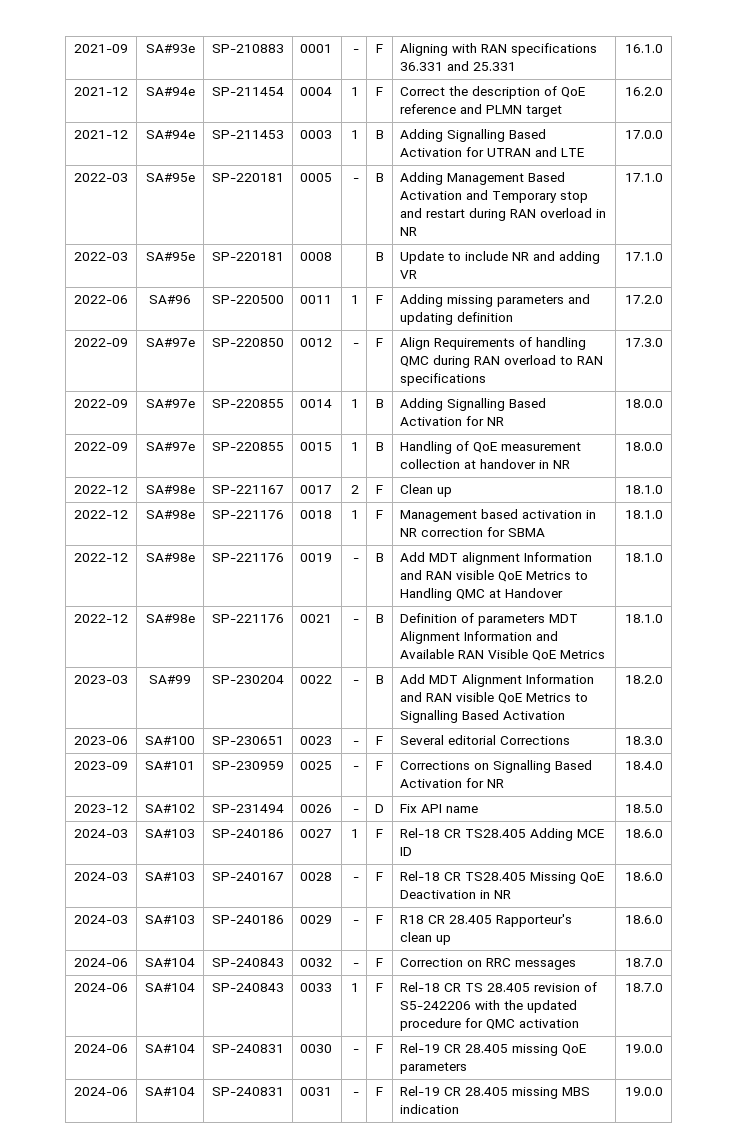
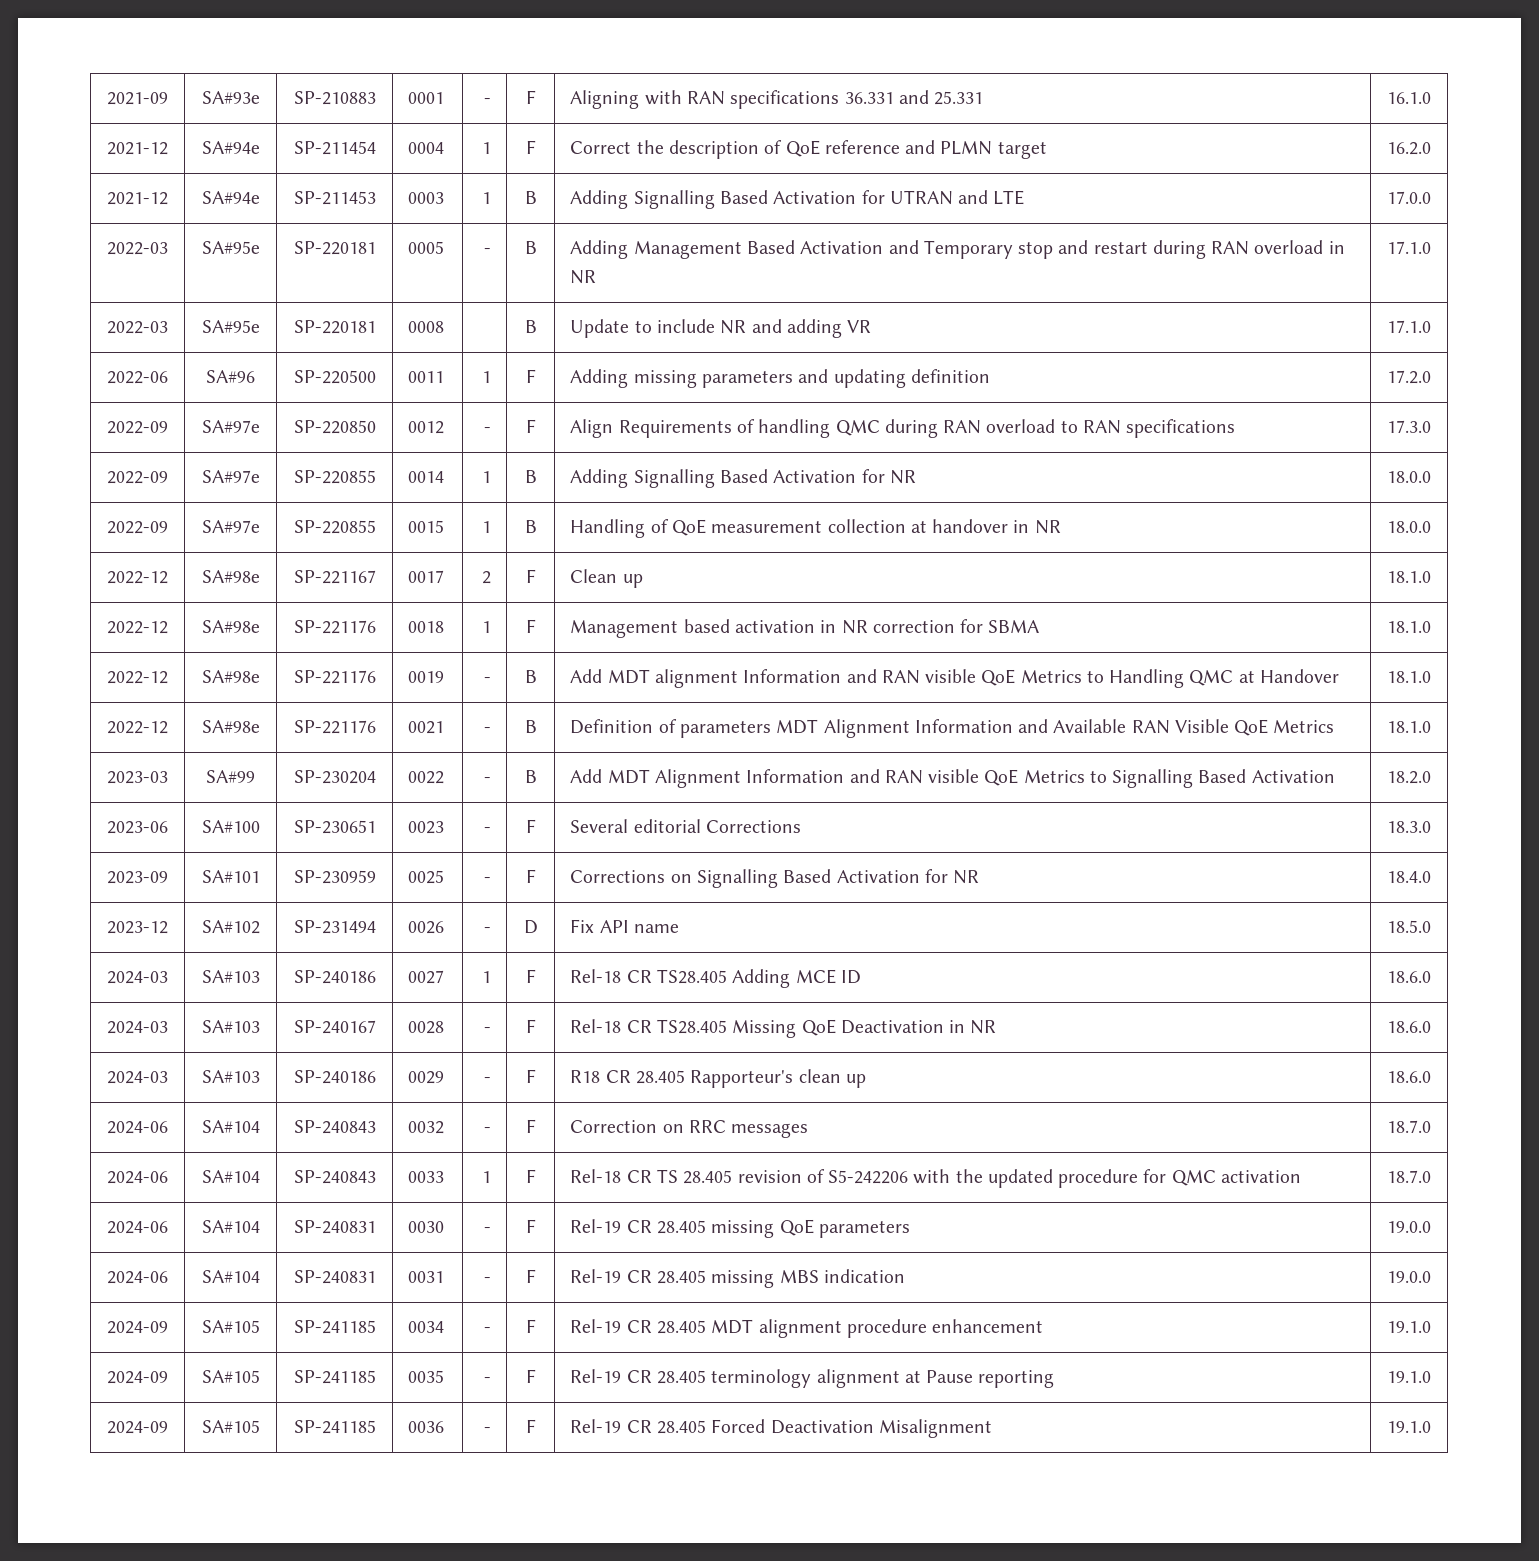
(663, 1091) none -> [107,1321,168,1334] [201,1320,260,1333] [293,1320,376,1334] [408,1321,445,1333] [483,1327,491,1333] [525,1319,536,1333] [570,1319,1044,1338] [1387,1321,1431,1333] [107,1371,168,1384] [201,1370,260,1383] [293,1370,376,1384] [408,1370,445,1383] [483,1377,491,1383] [525,1369,536,1383] [570,1369,1055,1388] [1387,1371,1431,1383] [107,1421,168,1434] [201,1420,260,1433] [293,1420,376,1434] [408,1421,445,1433] [483,1427,491,1433] [525,1419,536,1433] [570,1419,992,1438] [1387,1421,1431,1433] // 2024-09 | SA#105 | SP-241185 | 0034 | - | F | Rel-19 CR 28.405 MDT alignment procedure enhancement | 19.1.0 // 2024-09 | SA#105 | SP-241185 | 0035 | - | F | Rel-19 CR 28.405 terminology alignment at Pause reporting | 19.1.0 // 2024-09 | SA#105 | SP-241185 | 0036 | - | F | Rel-19 CR 28.405 Forced Deactivation Misalignment | 19.1.0

